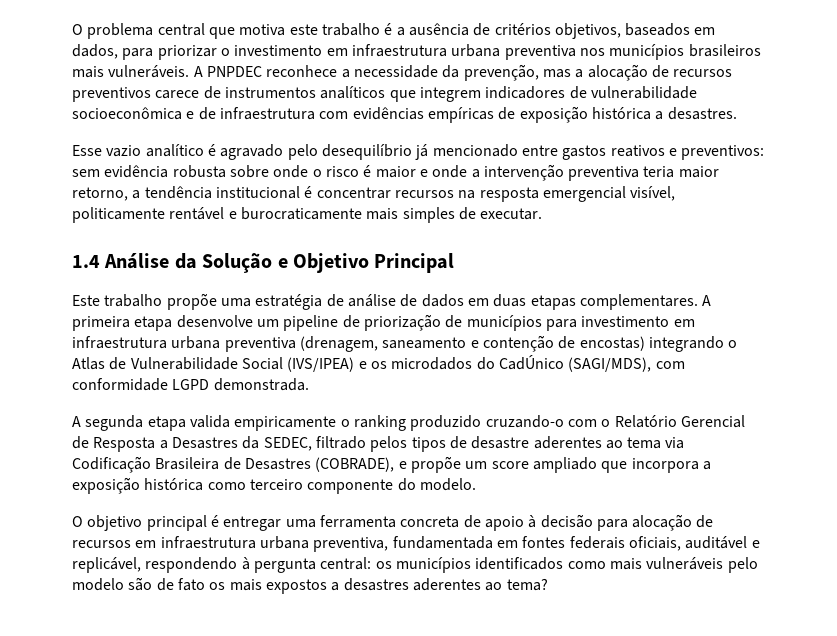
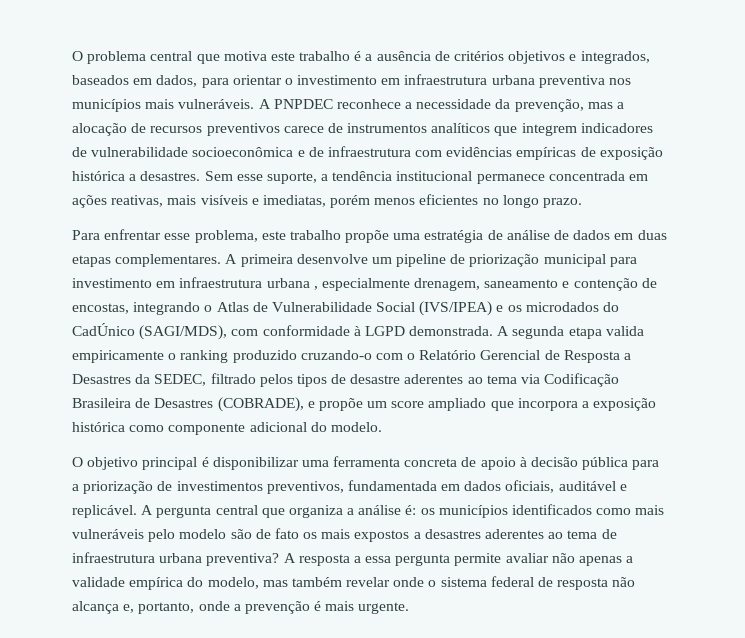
[554,23,621,39] objetivos, -> [508,51,650,64] objetivos e integrados,
[157,45,217,60] priorizar -> [232,75,282,85] orientar
[688,44,761,57] brasileiros -> (141, 105) none
[72,144,765,160] [72,164,719,181] [72,186,676,202] [72,207,543,223] [72,253,455,273] [72,295,100,306] // Esse vazio analítico é agravado pelo desequilíbrio já mencionado entre gastos reativos e preventivos: sem evidência robusta sobre onde o risco é maior e onde a intervenção preventiva teria maior retorno, a tendência institucional é concentrar recursos na resposta emergencial visível, politicamente rentável e burocraticamente mais simples de executar. // 1.4 Análise da Solução e Objetivo Principal // Este -> [204,171,649,184] [72,194,583,208] [72,229,286,243] Sem esse suporte, a tendência institucional permanece concentrada em ações reativas, mais visíveis e imediatas, porém menos eficientes no longo prazo. // Para enfrentar esse problema, este
[134,316,173,331] etapa -> (293, 260) none
[445,315,542,331] de municípios -> [543,254,606,267] municipal
[224,336,378,352] preventiva (drenagem, -> [313,278,481,291] , especialmente drenagem,
[579,336,645,351] encostas) -> [72,303,129,314] encostas,
(168, 384) none -> [353,326,361,336] à
(309, 384) // -> (494, 331) none
[249,479,394,494] terceiro componente -> [168,422,307,435] componente adicional
[223,516,282,531] entregar -> [212,457,299,470] disponibilizar
[596,514,714,531] [72,536,760,552] [72,557,372,573] para alocação de recursos em infraestrutura urbana preventiva, fundamentada em fontes federais oficiais, auditável e replicável, respondendo à pergunta central: -> [582,457,660,470] [72,480,627,494] [72,505,417,518] pública para a priorização de investimentos preventivos, fundamentada em dados oficiais, auditável e replicável. A pergunta central que organiza a análise é:
[506,578,548,591] tema? -> [567,529,617,539] [72,552,634,566] [72,576,636,590] [72,601,410,614] tema de infraestrutura urbana preventiva? A resposta a essa pergunta permite avaliar não apenas a validade empírica do modelo, mas também revelar onde o sistema federal de resposta não alcança e, portanto, onde a prevenção é mais urgente.

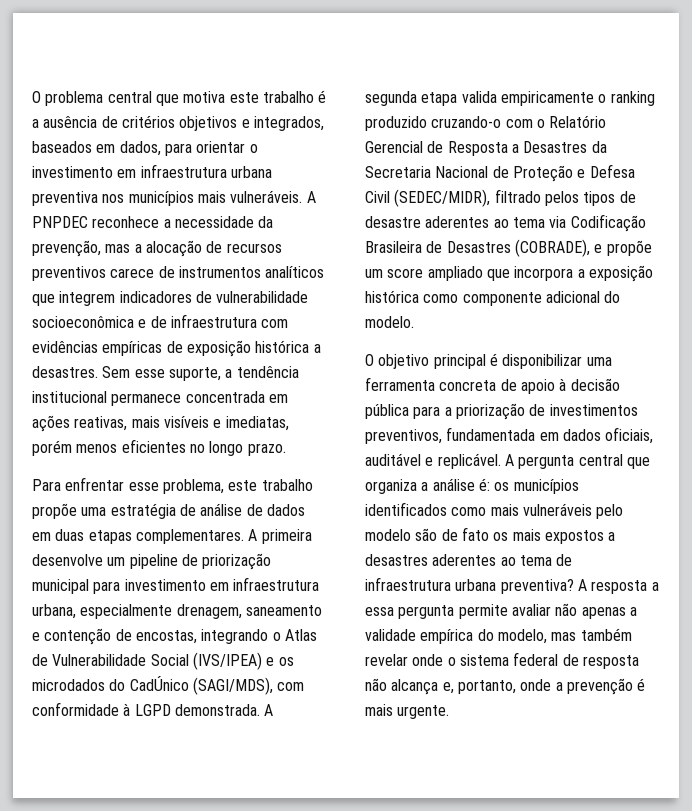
[266,278,318,290] urbana , -> [32,604,76,619] urbana,
[154,374,207,386] SEDEC, -> [365,164,635,182] [365,189,491,207] Secretaria Nacional de Proteção e Defesa Civil (SEDEC/MIDR),

